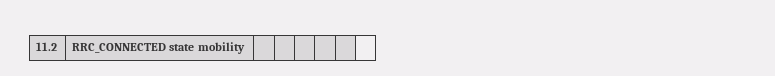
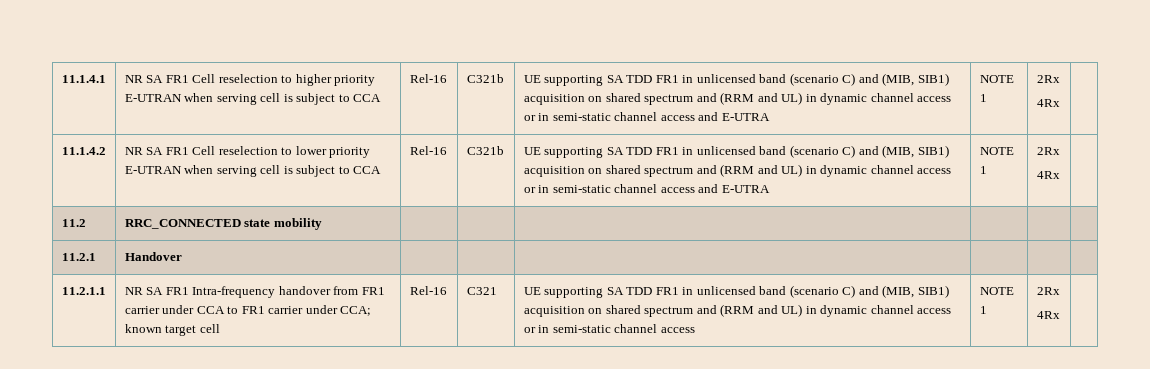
[36,42,58,51] [72,42,245,54] 11.2 | RRC_CONNECTED state mobility | | | | | -> [61,75,106,83] [124,74,376,86] [124,93,382,105] [409,74,447,83] [466,74,504,83] [523,73,949,86] [523,92,952,105] [523,112,770,121] [979,75,1014,83] [979,94,987,102] [1036,75,1060,83] [1036,99,1060,107] [61,147,106,155] [124,146,371,158] [124,165,382,177] [409,146,447,155] [466,146,504,155] [523,145,949,158] [523,164,952,177] [523,184,770,193] [979,147,1014,155] [979,166,987,174] [1036,147,1060,155] [1036,171,1060,179] [61,219,86,227] [124,218,322,230] [61,253,96,261] [124,252,182,261] [61,287,106,295] [124,286,385,298] [124,305,372,316] [124,324,220,336] [409,286,447,295] [466,287,497,295] [523,285,949,298] [523,304,952,317] [523,324,695,333] [979,287,1014,295] [979,306,987,314] [1036,287,1060,295] [1036,311,1060,319] 11.1.4.1 | NR SA FR1 Cell reselection to higher priority E-UTRAN when serving cell is subject to CCA | Rel-16 | C321b | UE supporting SA TDD FR1 in unlicensed band (scenario C) and (MIB, SIB1) acquisition on shared spectrum and (RRM and UL) in dynamic channel access or in semi-static channel access and E-UTRA | NOTE 1 | 2Rx // 4Rx | // 11.1.4.2 | NR SA FR1 Cell reselection to lower priority E-UTRAN when serving cell is subject to CCA | Rel-16 | C321b | UE supporting SA TDD FR1 in unlicensed band (scenario C) and (MIB, SIB1) acquisition on shared spectrum and (RRM and UL) in dynamic channel access or in semi-static channel access and E-UTRA | NOTE 1 | 2Rx // 4Rx | // 11.2 | RRC_CONNECTED state mobility | | | | | | // 11.2.1 | Handover | | | | | | // 11.2.1.1 | NR SA FR1 Intra-frequency handover from FR1 carrier under CCA to FR1 carrier under CCA; known target cell | Rel-16 | C321 | UE supporting SA TDD FR1 in unlicensed band (scenario C) and (MIB, SIB1) acquisition on shared spectrum and (RRM and UL) in dynamic channel access or in semi-static channel access | NOTE 1 | 2Rx // 4Rx

